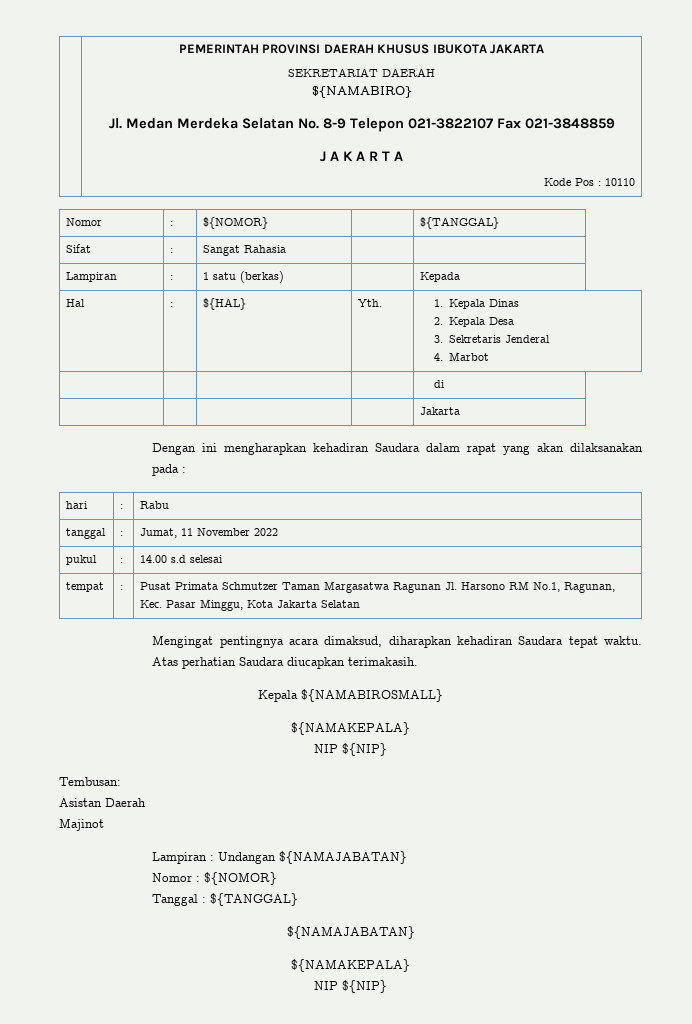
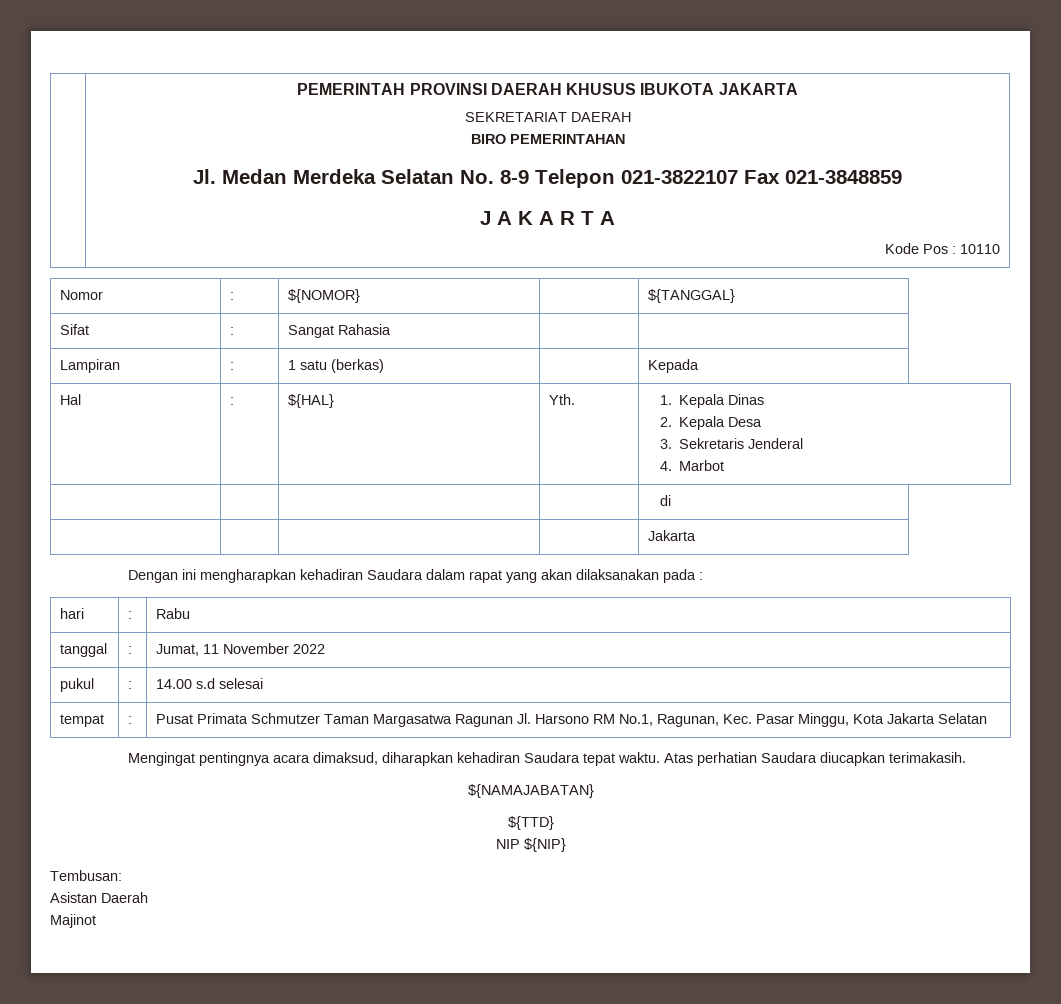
[311,86,412,98] ${NAMABIRO} -> [470,134,625,144] BIRO PEMERINTAHAN
[258,689,443,702] [291,722,410,735] Kepala ${NAMABIROSMALL} // ${NAMAKEPALA} -> [467,784,594,798] [507,816,554,830] ${NAMAJABATAN} // ${TTD}
[152,851,408,864] [152,872,278,885] [152,893,299,906] [286,926,415,939] [291,959,410,972] [314,980,387,993] // Lampiran : Undangan ${NAMAJABATAN} // Nomor : ${NOMOR} // Tanggal : ${TANGGAL} // ${NAMAJABATAN} // ${NAMAKEPALA} // NIP ${NIP} -> (96, 921) none

